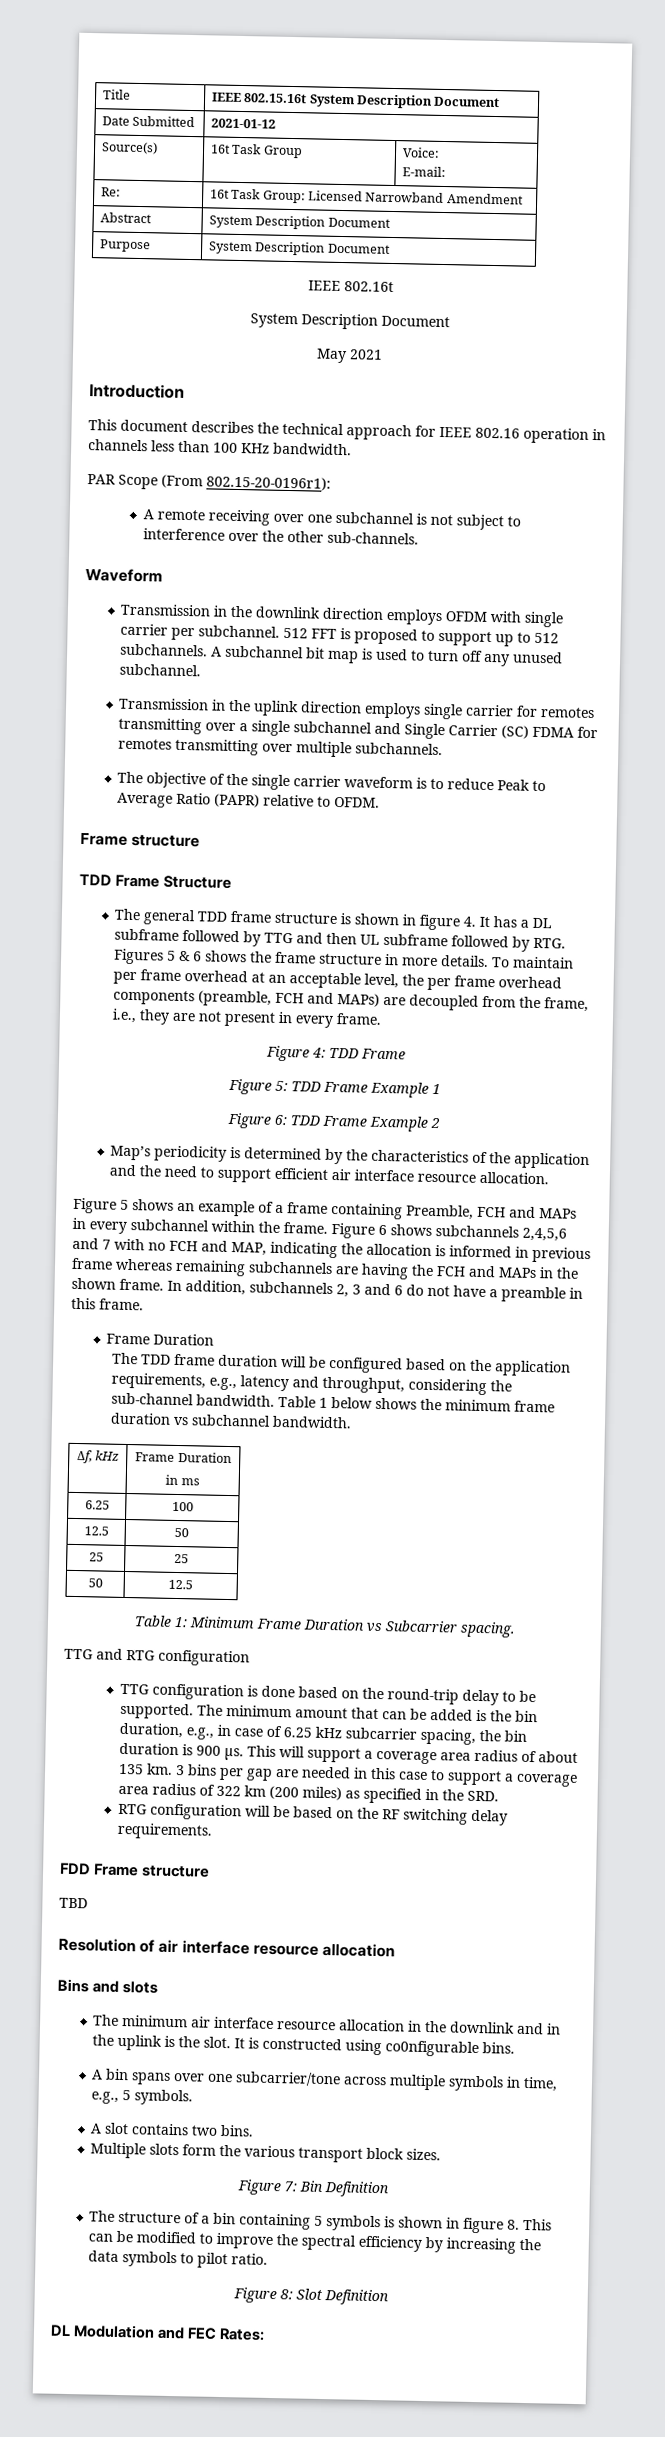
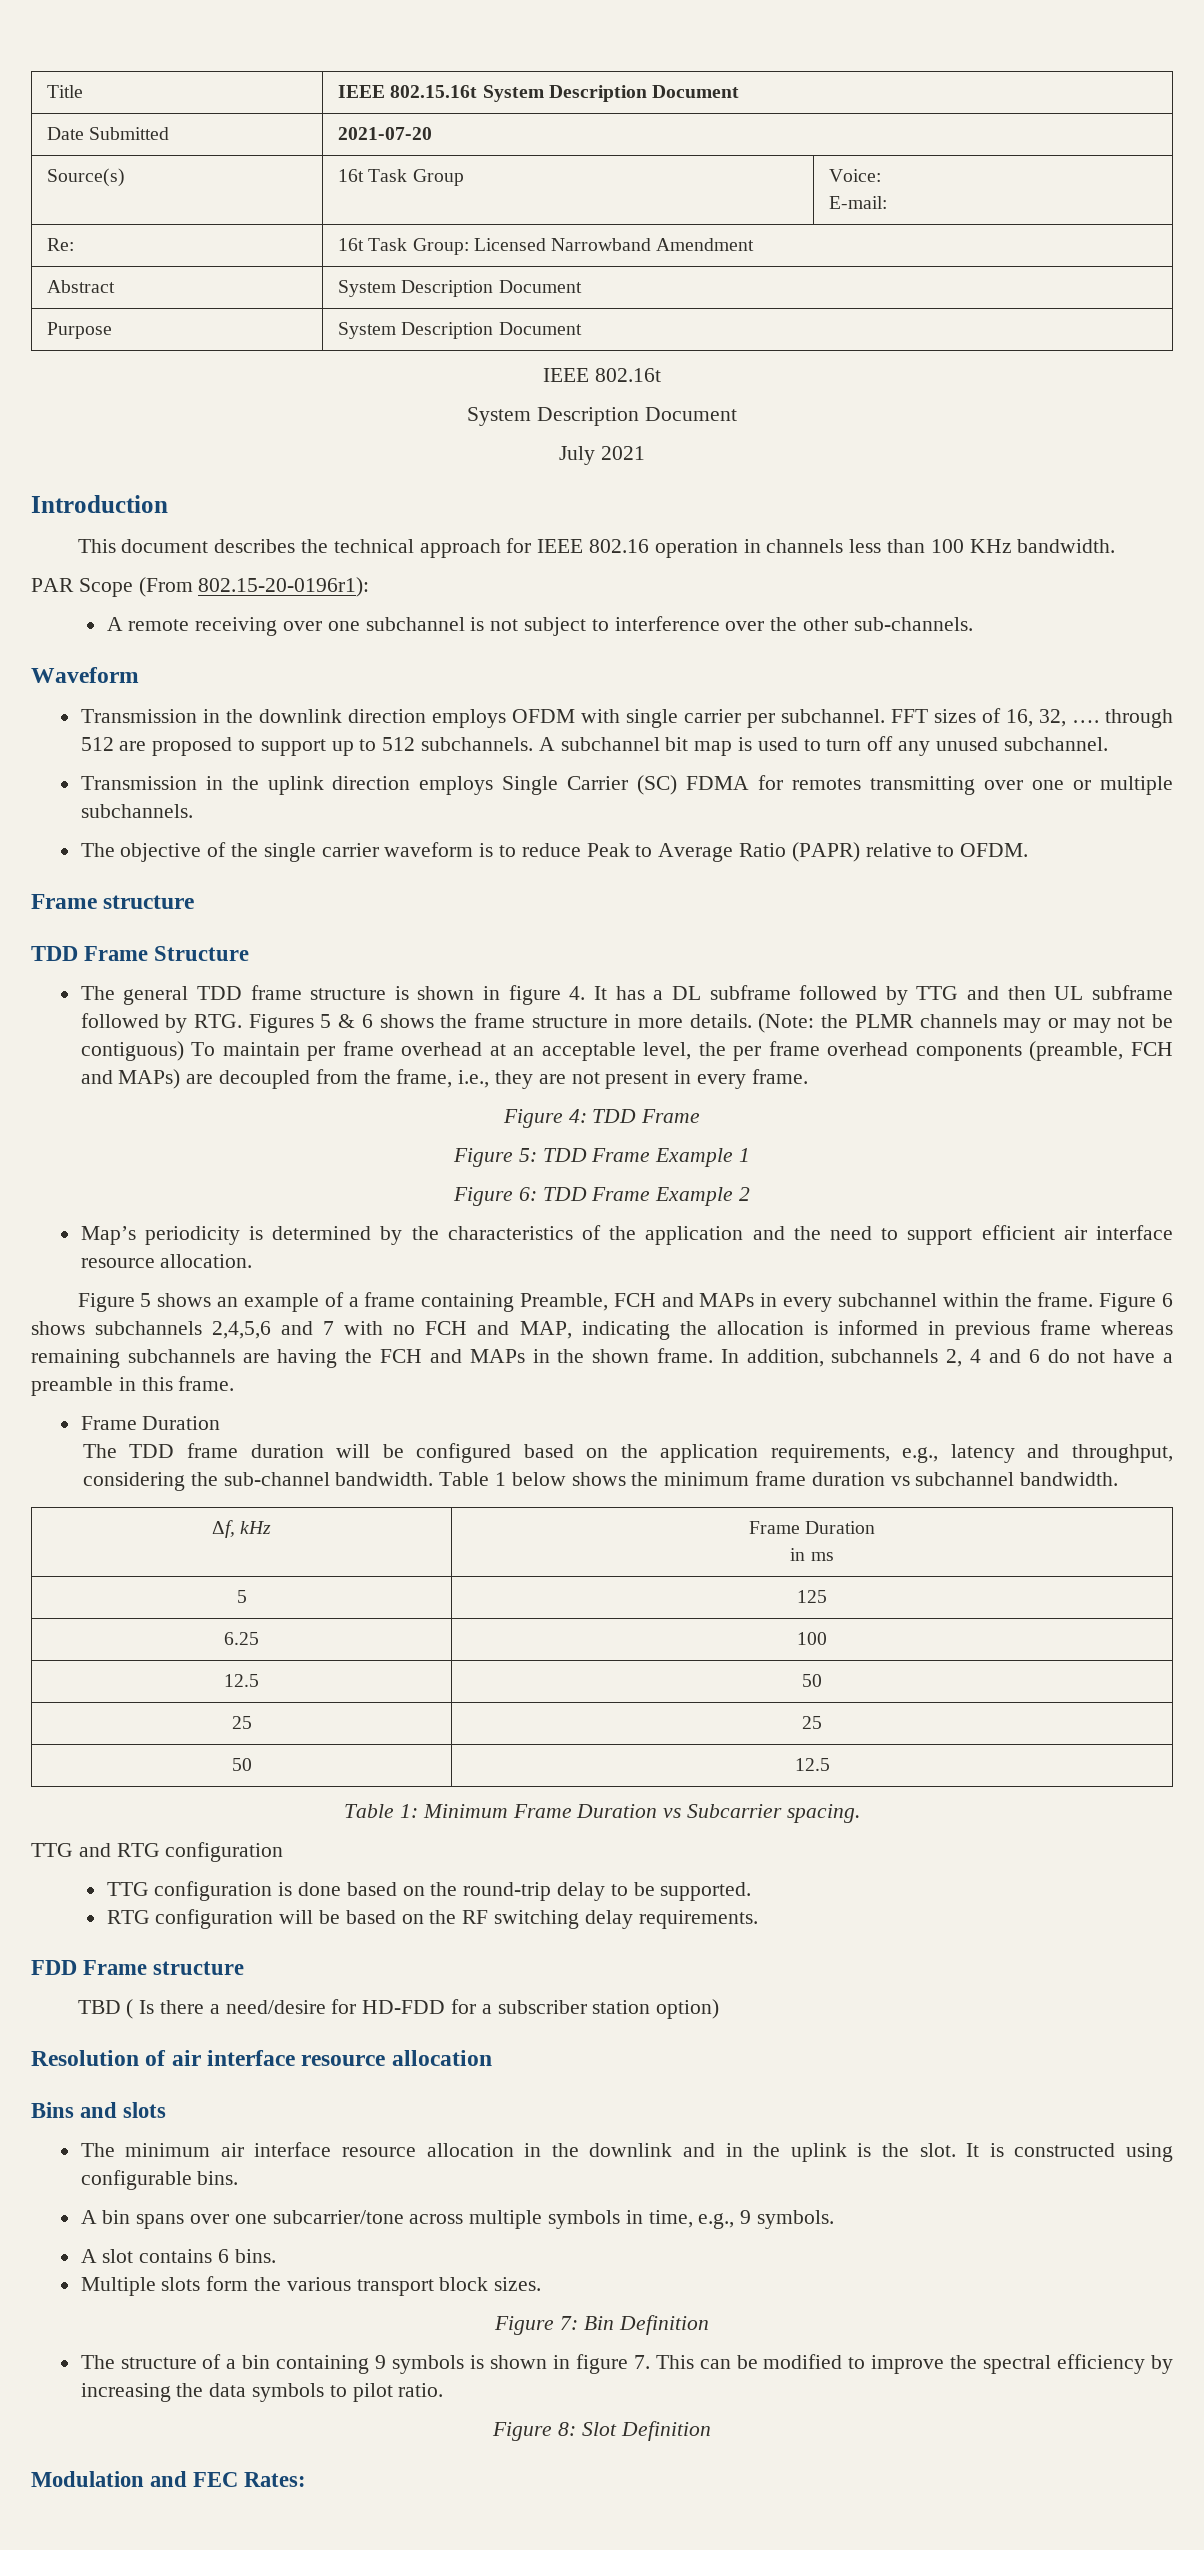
[210,118,276,129] 2021-01-12 -> [337,127,432,140] 2021-07-20
[316,348,347,364] May -> [559,446,596,465] July
[283,627,352,640] 512 FFT is -> [890,708,1173,728] [80,737,147,751] FFT sizes of 16, 32, …. through 512 are
[423,703,596,720] [118,717,402,737] single carrier for remotes transmitting over a single subchannel and -> (494, 785) none
(294, 748) none -> [1032,780,1092,790] one or
(490, 961) none -> [758,1013,1173,1033] [80,1041,184,1061] (Note: the PLMR channels may or may not be contiguous)
[352,1284,361,1295] 3 -> [970,1349,982,1363] 4
(200, 1482) none -> [236,1590,247,1603] [796,1590,827,1603] // 5 | 125
[197,1704,539,1723] [119,1722,528,1745] [119,1742,579,1765] [119,1763,579,1787] [118,1783,500,1804] The minimum amount that can be added is the bin duration, e.g., in case of 6.25 kHz subcarrier spacing, the bin duration is 900 µs. This will support a coverage area radius of about 135 km. 3 bins per gap are needed in this case to support a coverage area radius of 322 km (200 miles) as specified in the SRD. -> (752, 1891) none
(88, 1903) none -> [126,1999,720,2019] ( Is there a need/desire for HD-FDD for a subscriber station option)
[385,2040,480,2058] co0nfigurable -> [80,2170,192,2190] configurable
[122,2090,132,2101] 5 -> [740,2210,752,2224] 9
[191,2125,219,2136] two -> [218,2249,230,2263] 6
[314,2215,324,2227] 5 -> [375,2355,387,2369] 9
[507,2219,521,2230] 8. -> [633,2355,650,2369] 7.
[50,2324,71,2337] DL -> (711, 2431) none

